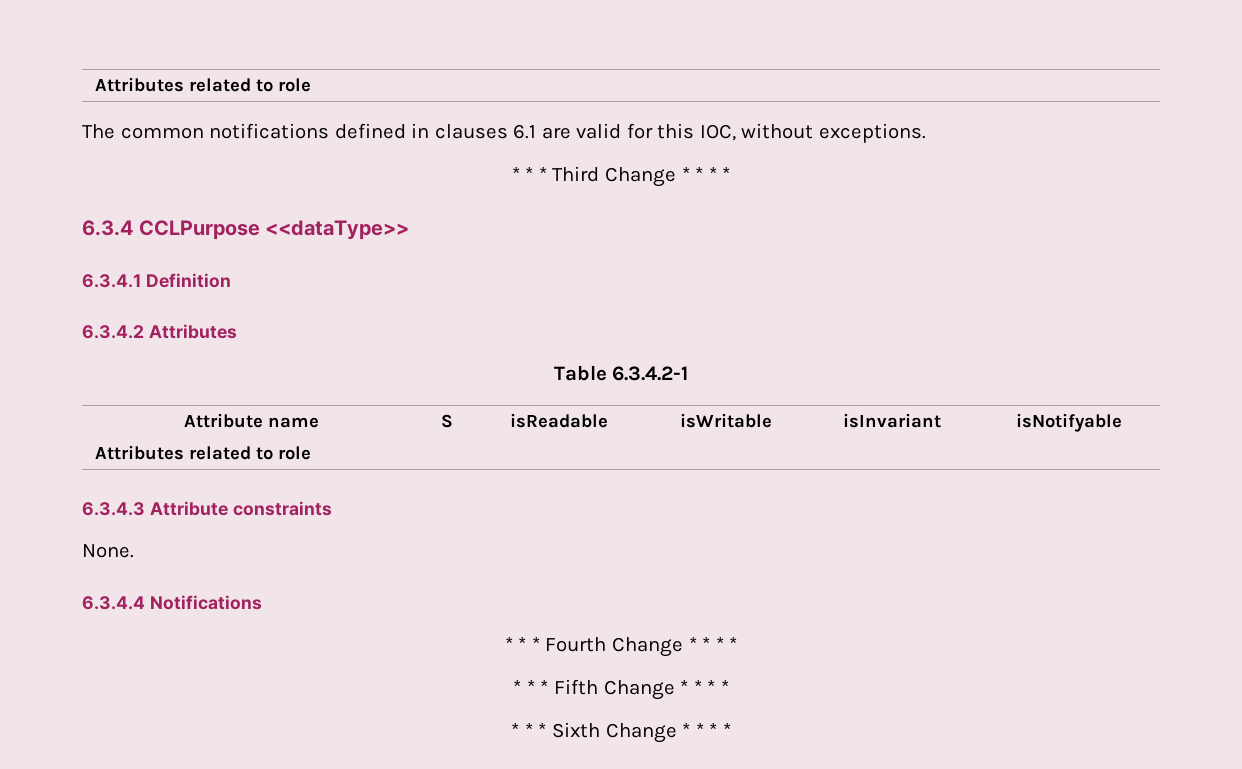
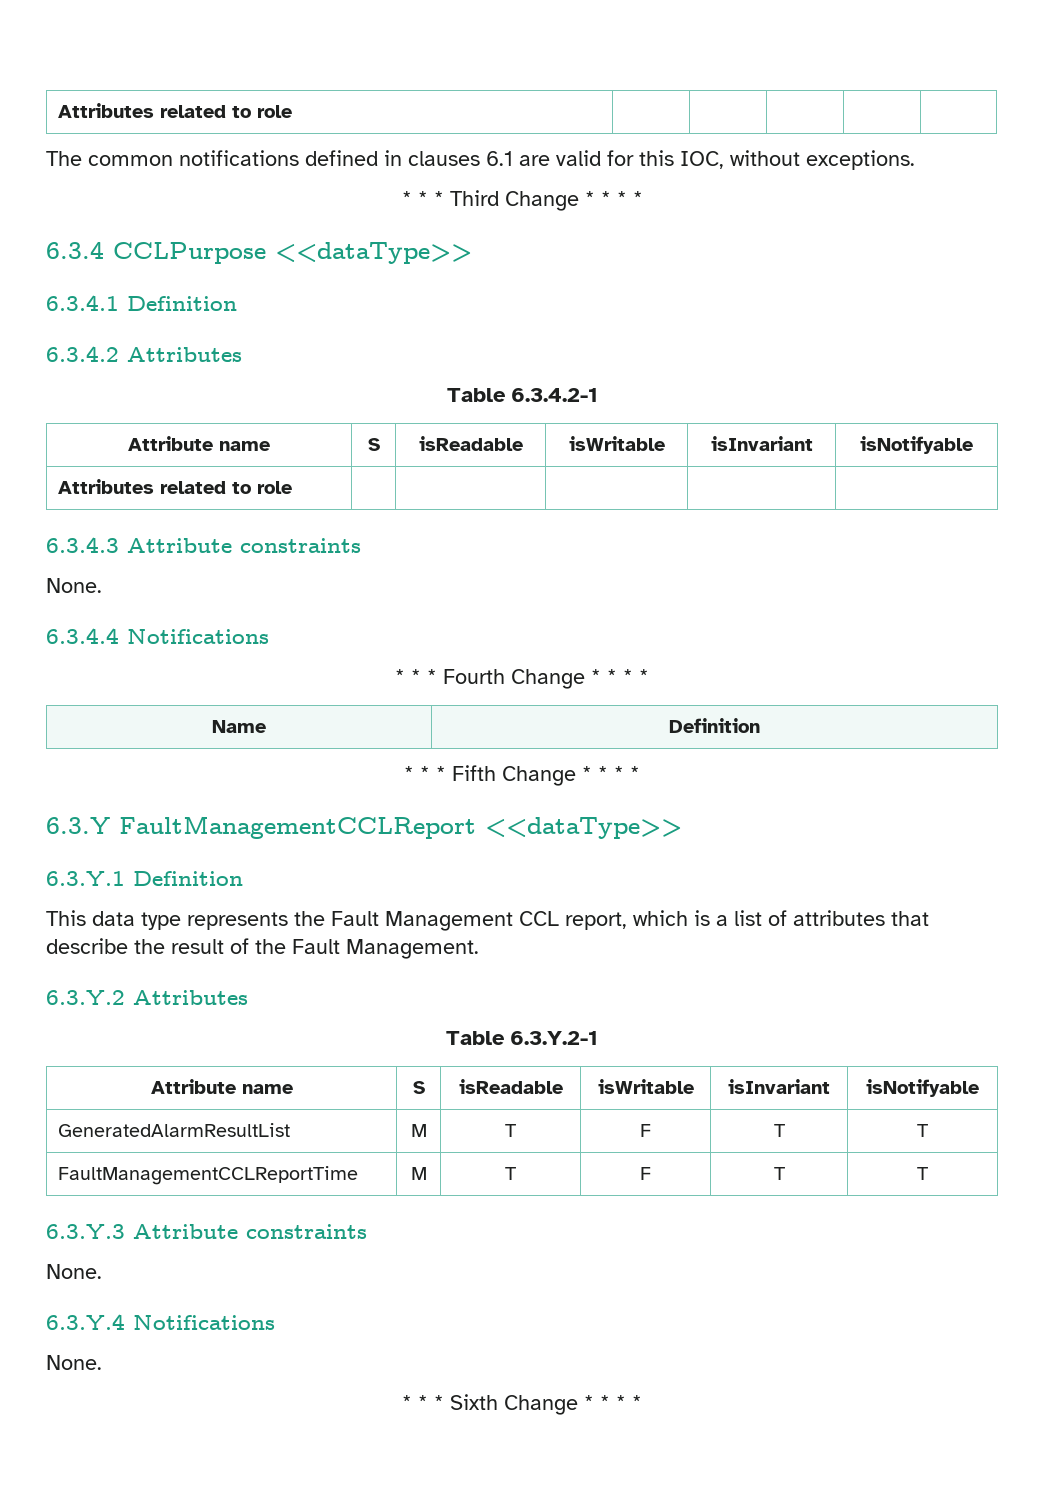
(738, 643) none -> [212,720,266,733] [669,718,760,733] // Name | Definition
(729, 686) none -> [46,816,682,839] [46,871,243,886] [46,910,929,931] [46,938,479,959] [46,990,248,1005] [446,1031,598,1045] [150,1079,293,1094] [412,1081,425,1094] [458,1079,563,1094] [597,1079,694,1094] [728,1079,830,1094] [866,1079,979,1097] [58,1123,291,1137] [410,1124,427,1137] [505,1124,516,1137] [640,1124,651,1137] [773,1124,785,1137] [917,1124,928,1137] [58,1166,359,1185] [410,1167,427,1180] [505,1167,516,1180] [640,1167,651,1180] [773,1167,785,1180] [917,1167,928,1180] [46,1224,367,1239] [46,1264,102,1279] [46,1314,275,1330] [46,1355,102,1370] // 6.3.Y FaultManagementCCLReport <<dataType>> // 6.3.Y.1 Definition // This data type represents the Fault Management CCL report, which is a list of attributes that describe the result of the Fault Management. // 6.3.Y.2 Attributes // Table 6.3.Y.2-1 // Attribute name | S | isReadable | isWritable | isInvariant | isNotifyable // GeneratedAlarmResultList | M | T | F | T | T // FaultManagementCCLReportTime | M | T | F | T | T // 6.3.Y.3 Attribute constraints // None. // 6.3.Y.4 Notifications // None.

